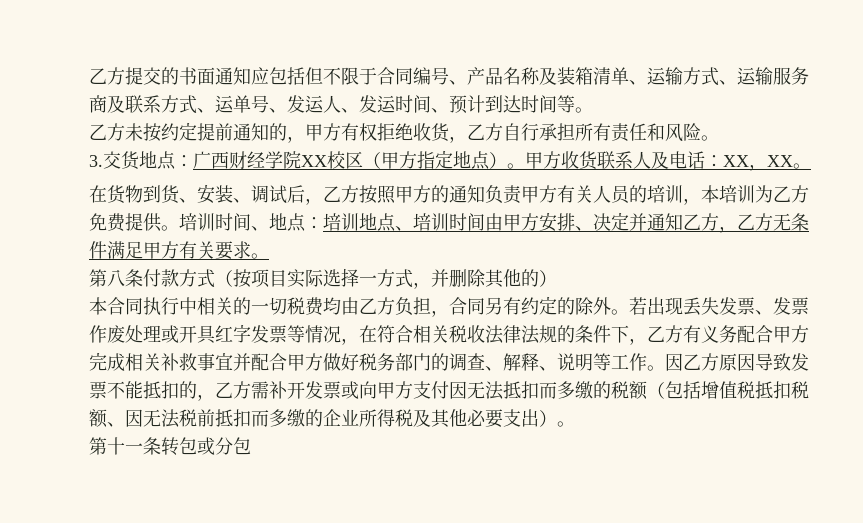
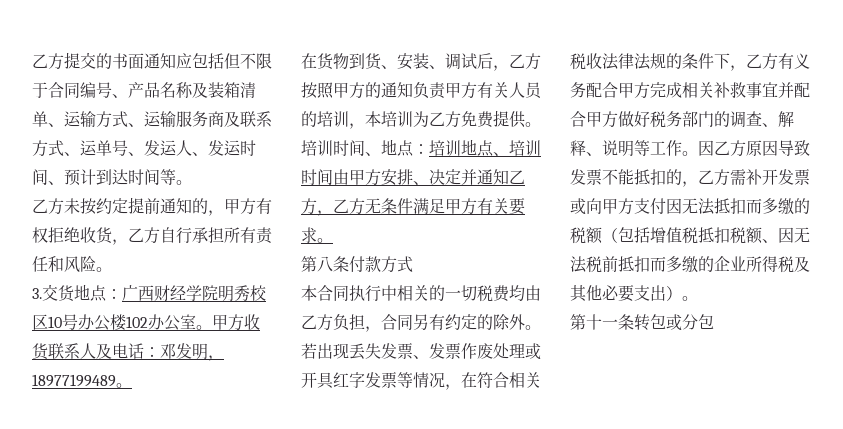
[301,150,507,170] XX校区（甲方指定地点） -> [218,285,267,302] [32,314,196,331] 明秀校区10号办公楼102办公室
[723,155,793,171] XX，XX -> [160,343,224,361] [32,374,116,387] 邓发明，18977199489
[215,268,557,289] （按项目实际选择一方式，并删除其他的） -> (413, 264) none

